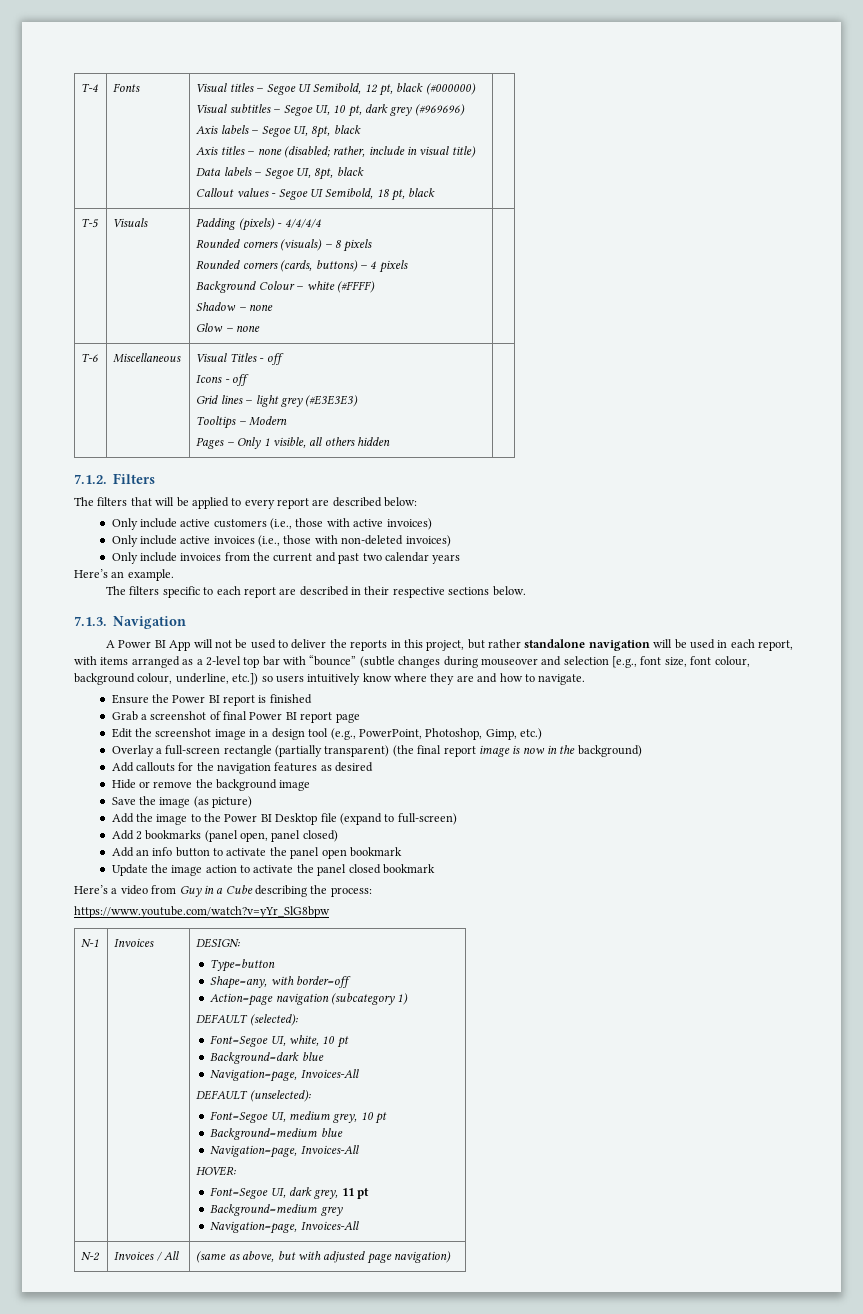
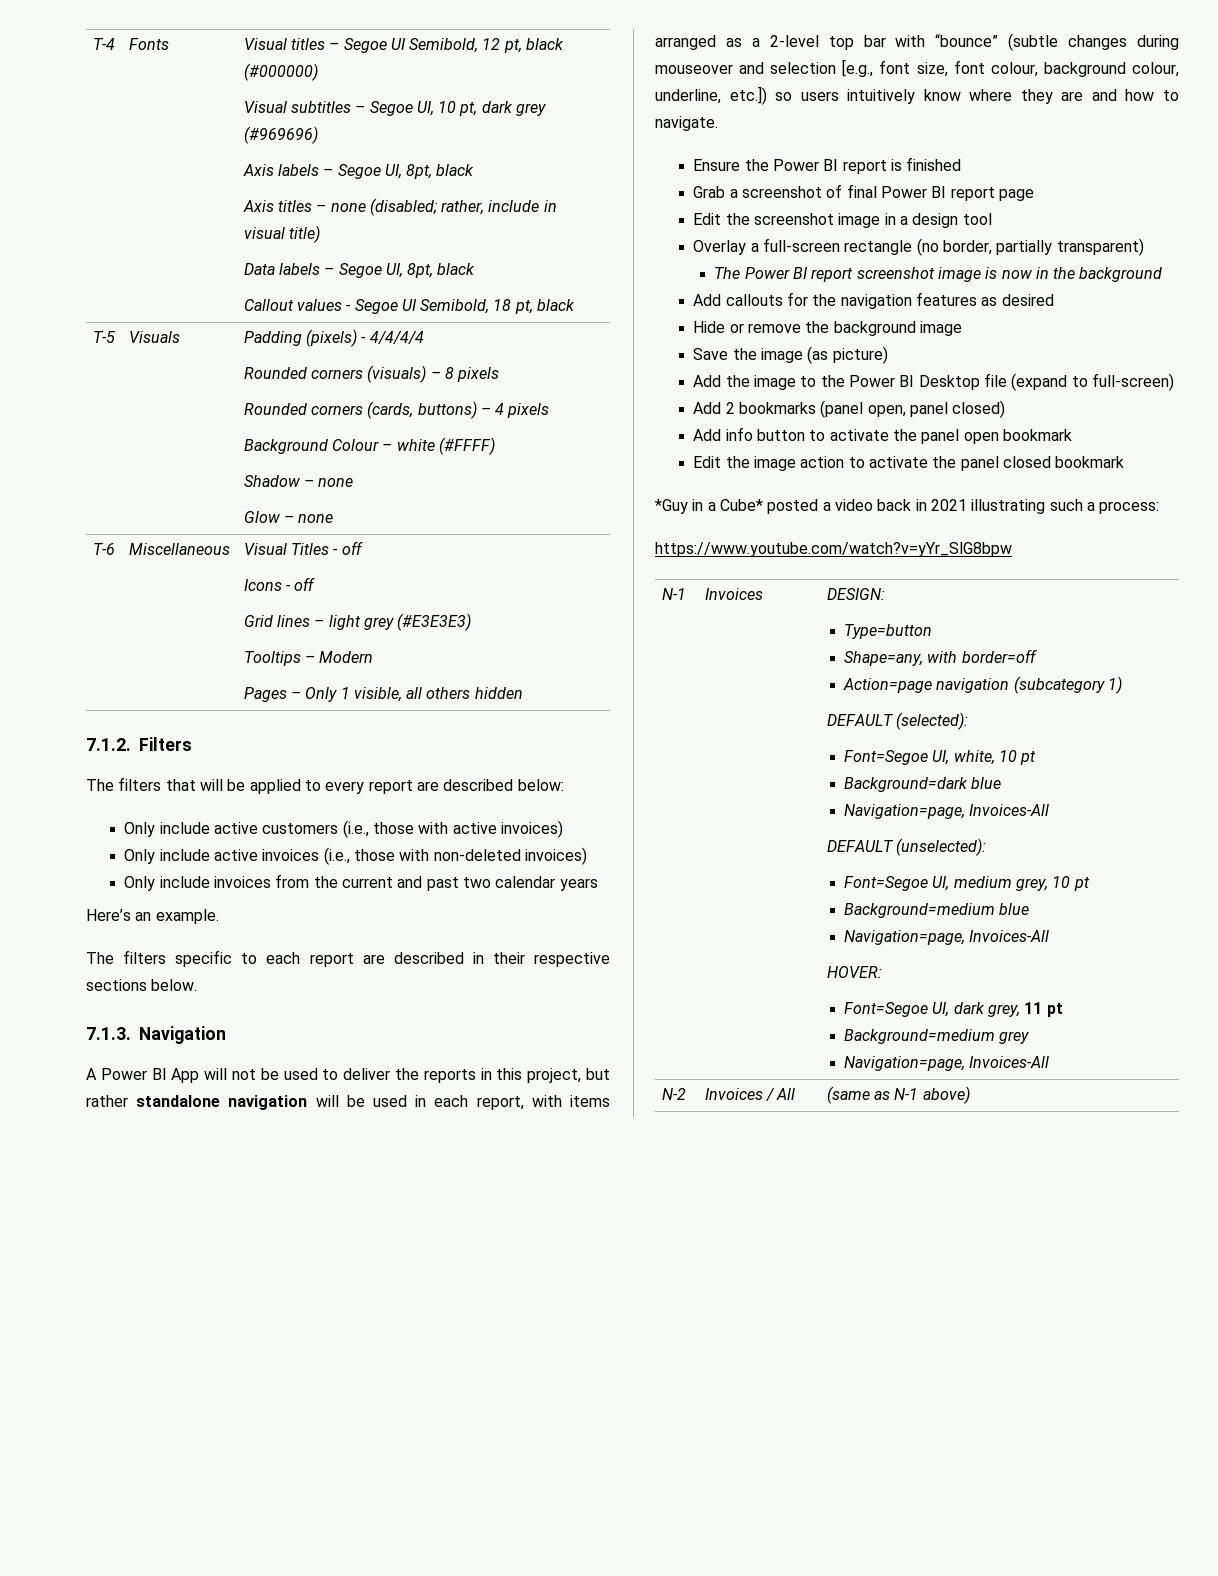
[330,728,543,740] (e.g., PowerPoint, Photoshop, Gimp, etc.) -> (992, 219) none
[275,745,476,757] (partially transparent) (the final report -> [916,238,1144,256] [714,267,935,282] (no border, partially transparent) // The Power BI report screenshot
[577,745,642,757] background) -> [1079,267,1163,282] background
[135,849,149,856] an -> (722, 435) none
[111,864,148,876] Update -> [693,456,722,468] Edit
[74,885,328,897] Here’s a video from Guy in a Cube describing the -> [655,499,1095,514] *Guy in a Cube* posted a video back in 2021 illustrating such a
[242,1251,452,1264] above, but with adjusted page navigation) -> [894,1086,970,1104] N-1 above)

